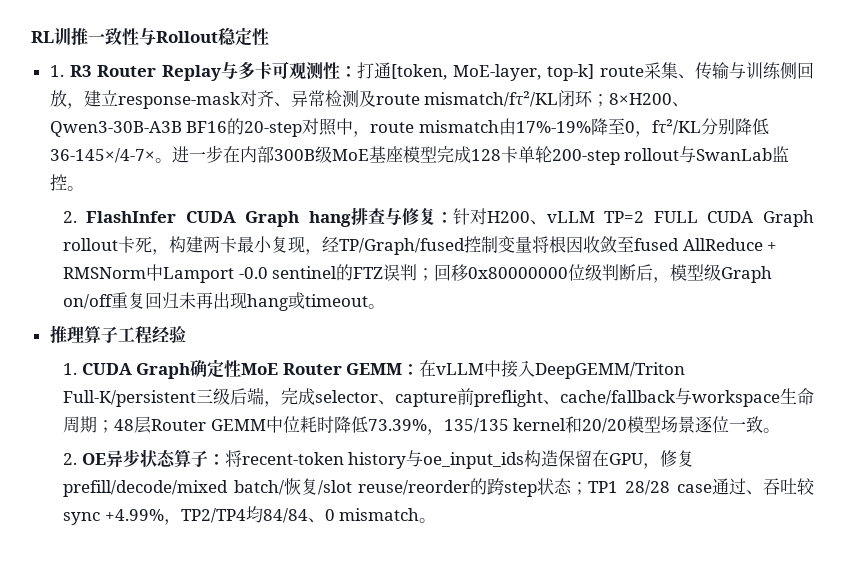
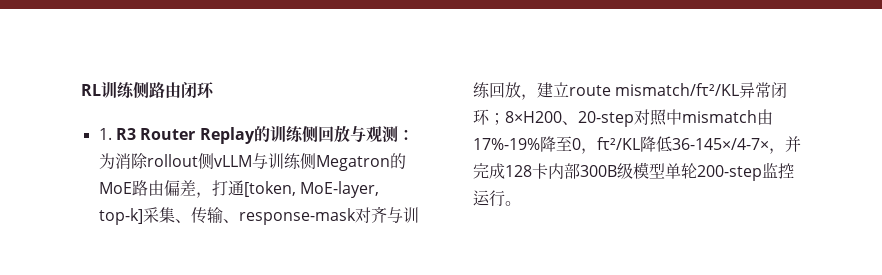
[71,27,269,46] 推一致性与Rollout稳定性 -> [117,82,215,98] 练侧路由闭环
[221,61,358,80] 与多卡可观测性： -> [253,125,414,143] [98,153,406,171] [98,180,212,198] 的训练侧回放与观测：为消除rollout侧vLLM与训练侧Megatron的MoE路由偏差，
[600,66,644,77] route -> (143, 216) none
[729,62,814,79] [49,90,559,109] 与训练侧回放，建立response-mask对齐、异常检测及route mismatch/fτ²/KL -> [222,206,419,225] [472,82,771,100] 、response-mask对齐与训练回放，建立route mismatch/fτ²/KL异常
[49,118,245,137] Qwen3-30B-A3B BF16的 -> (578, 123) none
[353,122,415,137] ，route -> (682, 117) none
[700,118,735,135] 分别 -> (640, 143) none
[154,145,790,165] [49,174,84,191] [62,207,814,227] [62,236,778,255] [62,264,773,283] [62,292,385,311] [49,325,186,344] [62,359,686,379] [62,387,814,407] [62,416,781,435] [62,449,695,469] [62,478,815,497] [62,506,420,525] 。进一步在内部300B级MoE基座模型完成128卡单轮200-step rollout与SwanLab监控。 // 2. FlashInfer CUDA Graph hang排查与修复：针对H200、vLLM TP=2 FULL CUDA Graph rollout卡死，构建两卡最小复现，经TP/Graph/fused控制变量将根因收敛至fused AllReduce + RMSNorm中Lamport -0.0 sentinel的FTZ误判；回移0x80000000位级判断后，模型级Graph on/off重复回归未再出现hang或timeout。 // 推理算子工程经验 // 1. CUDA Graph确定性MoE Router GEMM：在vLLM中接入DeepGEMM/Triton Full-K/persistent三级后端，完成selector、capture前preflight、cache/fallback与workspace生命周期；48层Router GEMM中位耗时降低73.39%，135/135 kernel和20/20模型场景逐位一致。 // 2. OE异步状态算子：将recent-token history与oe_input_ids构造保留在GPU，修复prefill/decode/mixed batch/恢复/slot reuse/reorder的跨step状态；TP1 28/28 case通过、吞吐较sync +4.99%，TP2/TP4均84/84、0 mismatch -> [768,136,801,154] [472,162,794,181] [472,190,505,207] ，并完成128卡内部300B级模型单轮200-step监控运行

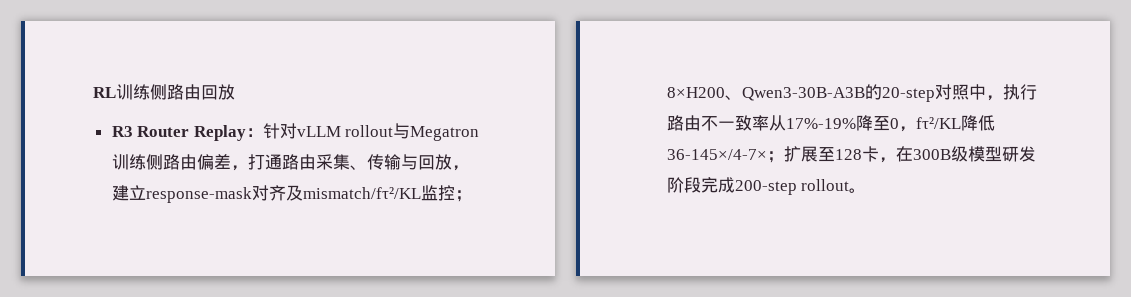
[181,82,215,98] [98,128,112,140] 闭环 // 1. -> [201,84,235,100] 回放 //
[253,125,414,143] [98,153,406,171] [98,180,379,198] [98,206,419,225] [472,82,787,100] [472,109,490,125] 的训练侧回放与观测：为消除rollout侧vLLM与训练侧Megatron的MoE路由偏差，打通[token, MoE-layer, top-k]采集、传输、response-mask对齐与训练回放，建立route mismatch/fτ²/KL异常闭环 -> [245,123,480,141] [111,154,469,171] [111,185,455,203] ：针对vLLM rollout与Megatron训练侧路由偏差，打通路由采集、传输与回放，建立response-mask对齐及mismatch/fτ²/KL监控
(578, 123) none -> [741,84,882,101] Qwen3-30B-A3B的
[681,109,773,125] mismatch由 -> [985,84,1037,101] [666,115,786,131] ，执行路由不一致率从
[768,136,801,154] [472,162,794,181] [472,190,505,207] ，并完成128卡内部300B级模型单轮200-step监控运行 -> [766,146,1036,163] [666,177,850,195] ；扩展至128卡，在300B级模型研发阶段完成200-step rollout

